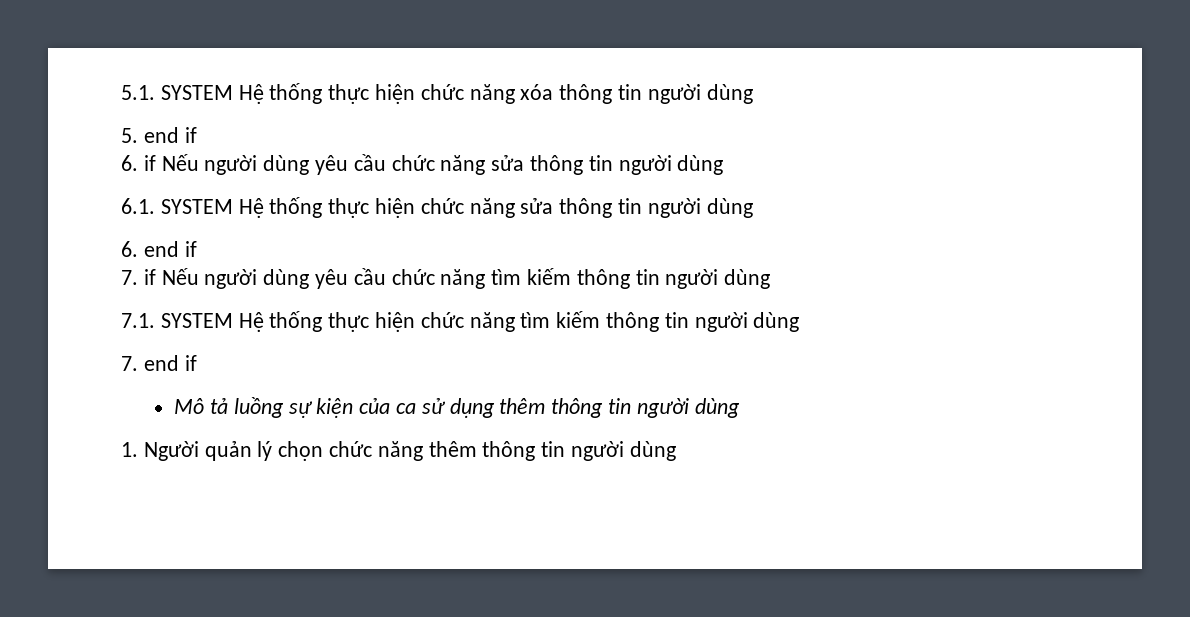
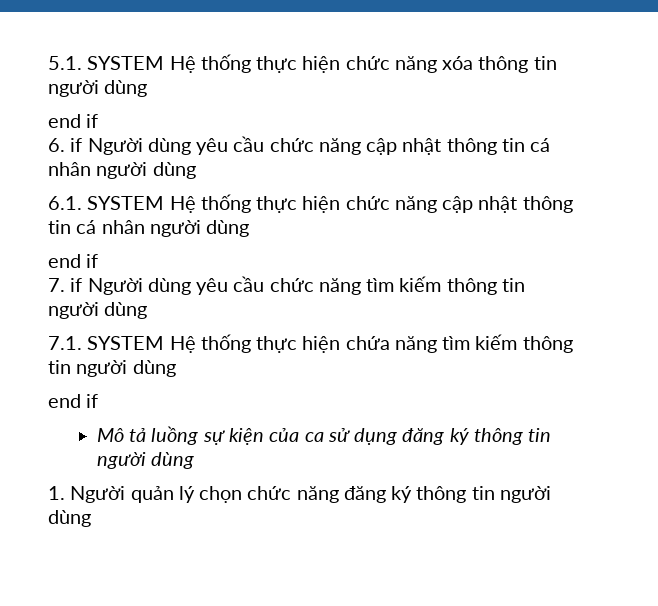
[121,128,138,143] 5. -> (148, 88) none
[161,154,613,175] Nếu người dùng yêu cầu chức năng sửa thông tin -> [87,136,551,155] [48,162,91,176] Người dùng yêu cầu chức năng cập nhật thông tin cá nhân
[520,198,753,218] [121,241,138,257] sửa thông tin người dùng // 6. -> [442,196,573,213] [48,220,250,237] cập nhật thông tin cá nhân người dùng //
[161,268,258,289] Nếu người -> [87,278,143,295] Người
[420,311,800,332] [121,356,138,371] chức năng tìm kiếm thông tin người dùng // 7. -> [345,334,573,353] [48,360,176,377] chứa năng tìm kiếm thông tin người dùng //
[499,398,546,414] thêm -> [402,428,469,445] đăng ký
[428,441,477,457] thêm -> [343,486,413,503] đăng ký

